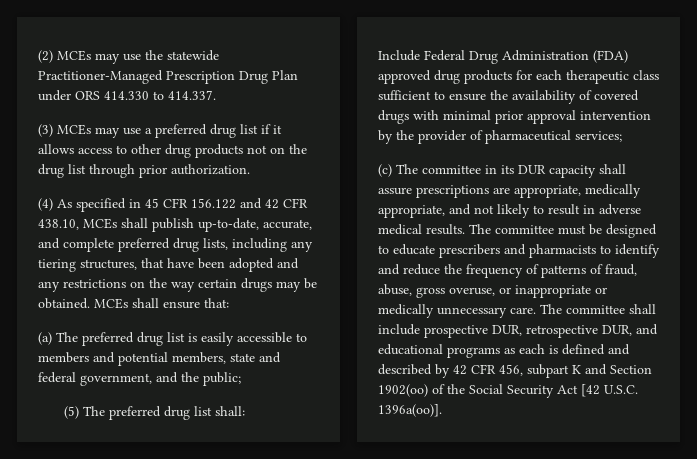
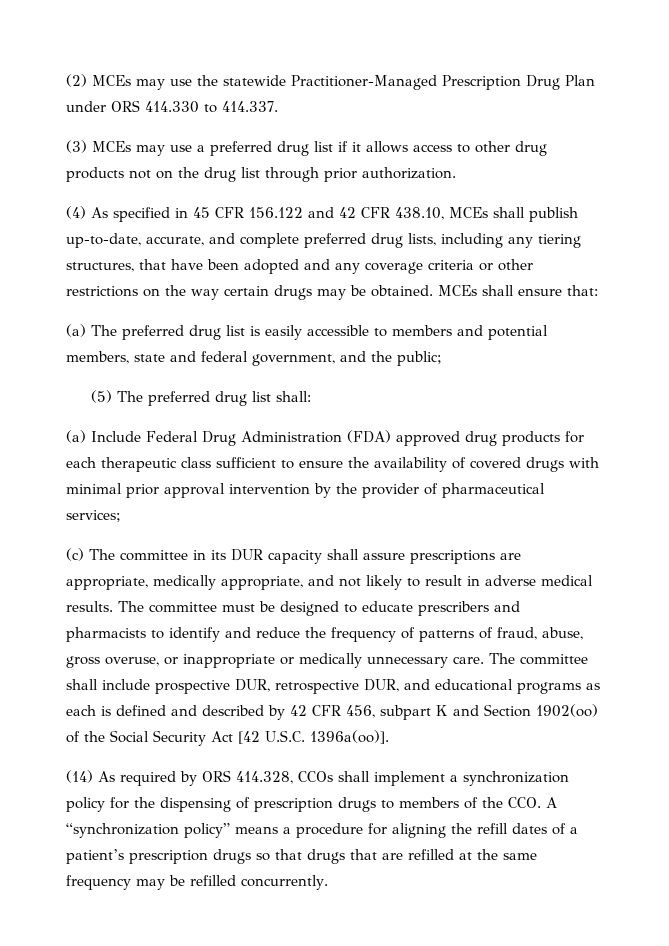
(60, 286) none -> [365,259,533,274] coverage criteria or other
(245, 411) none -> [66,430,86,443] (a)
(442, 410) none -> [66,770,569,786] [66,797,557,812] [66,823,578,838] [66,849,537,864] [66,875,328,890] // (14) As required by ORS 414.328, CCOs shall implement a synchronization policy for the dispensing of prescription drugs to members of the CCO. A “synchronization policy” means a procedure for aligning the refill dates of a patient’s prescription drugs so that drugs that are refilled at the same frequency may be refilled concurrently.

